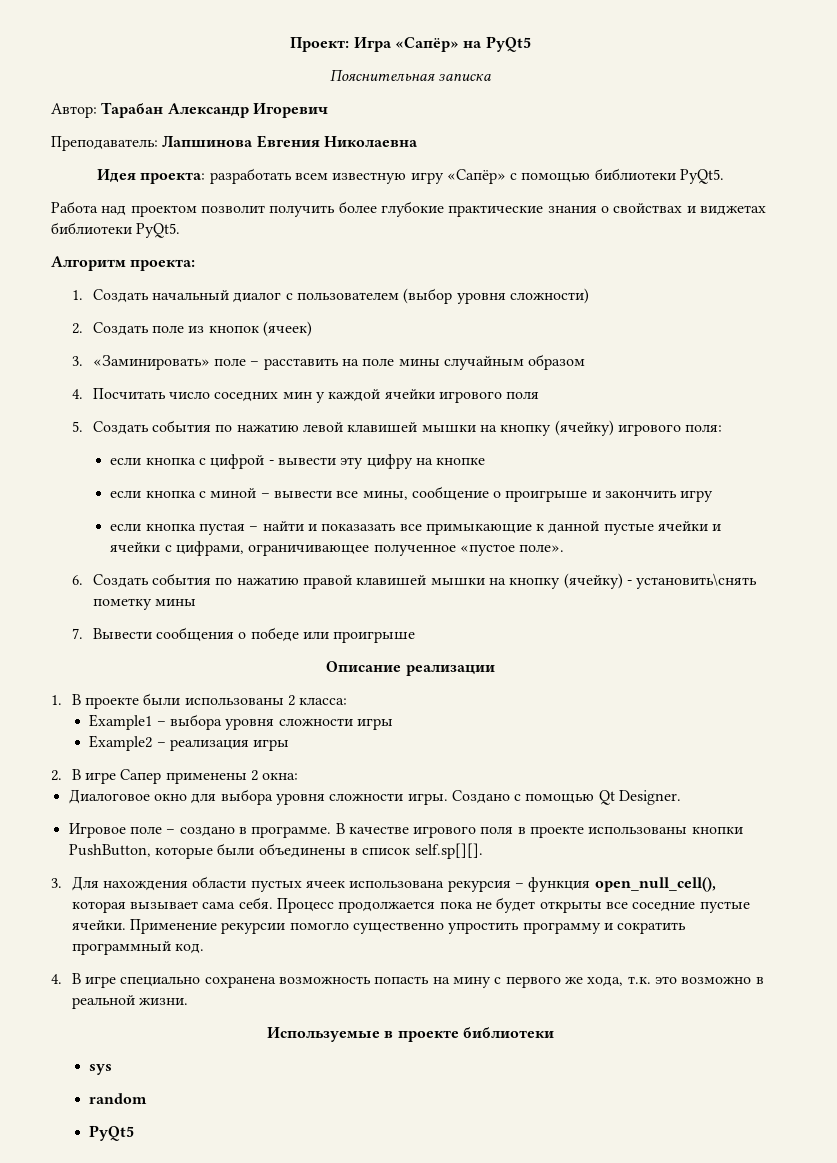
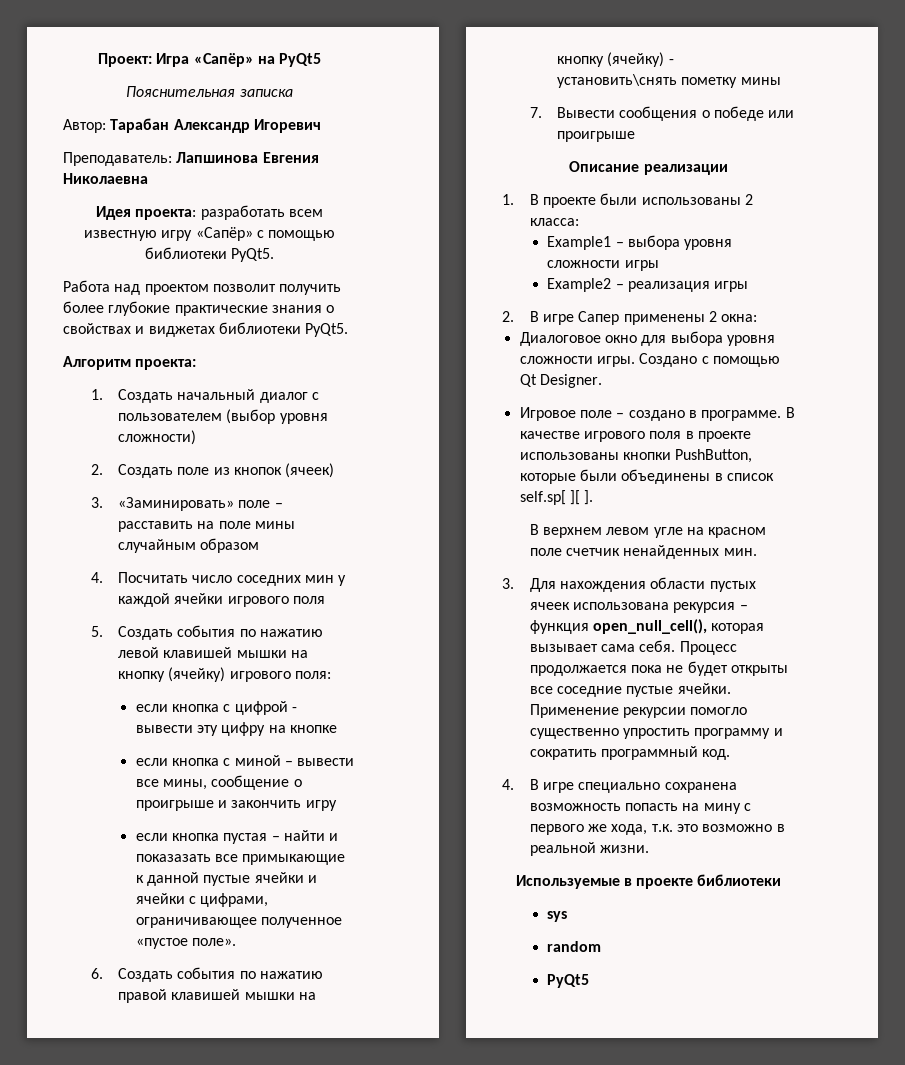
[414,843,483,859] self.sp[][]. -> [519,490,594,505] [529,524,767,538] [529,545,757,559] self.sp[ ][ ]. // В верхнем левом угле на красном поле счетчик ненайденных мин.

